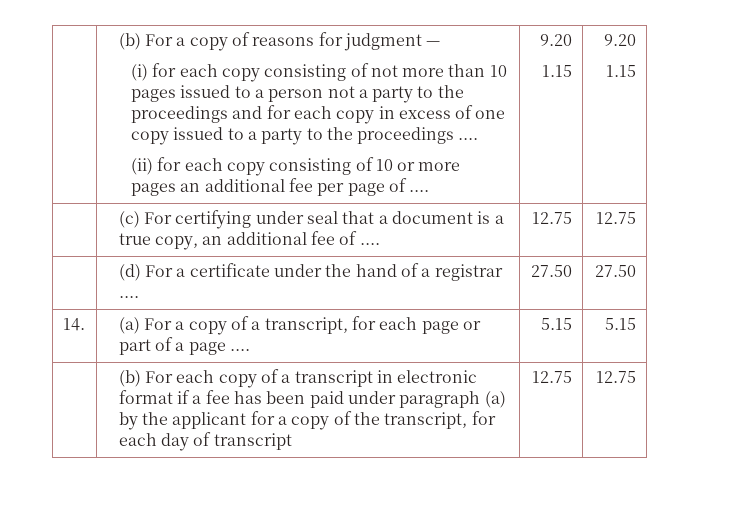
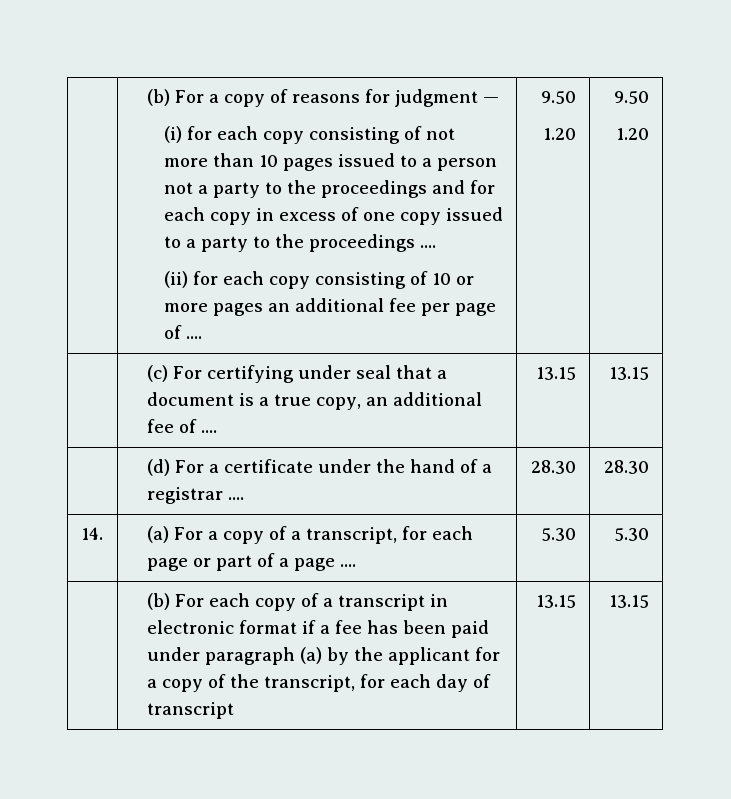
[540,34,573,46] [542,65,573,77] [604,34,637,46] [606,65,637,77] 9.20 // 1.15 | 9.20 // 1.15 -> [541,91,577,104] [543,128,577,140] [614,91,650,104] [616,128,650,140] 9.50 // 1.20 | 9.50 // 1.20
[532,212,573,224] [596,212,637,224] 12.75 | 12.75 -> [536,367,577,380] [609,367,650,380] 13.15 | 13.15
[531,265,573,277] [595,265,637,277] 27.50 | 27.50 -> [531,460,577,474] [604,460,650,474] 28.30 | 28.30
[541,318,573,330] [605,318,637,330] 5.15 | 5.15 -> [541,528,577,541] [614,528,650,541] 5.30 | 5.30
[532,371,573,383] [596,371,637,383] 12.75 | 12.75 -> [536,595,577,608] [609,595,650,608] 13.15 | 13.15

